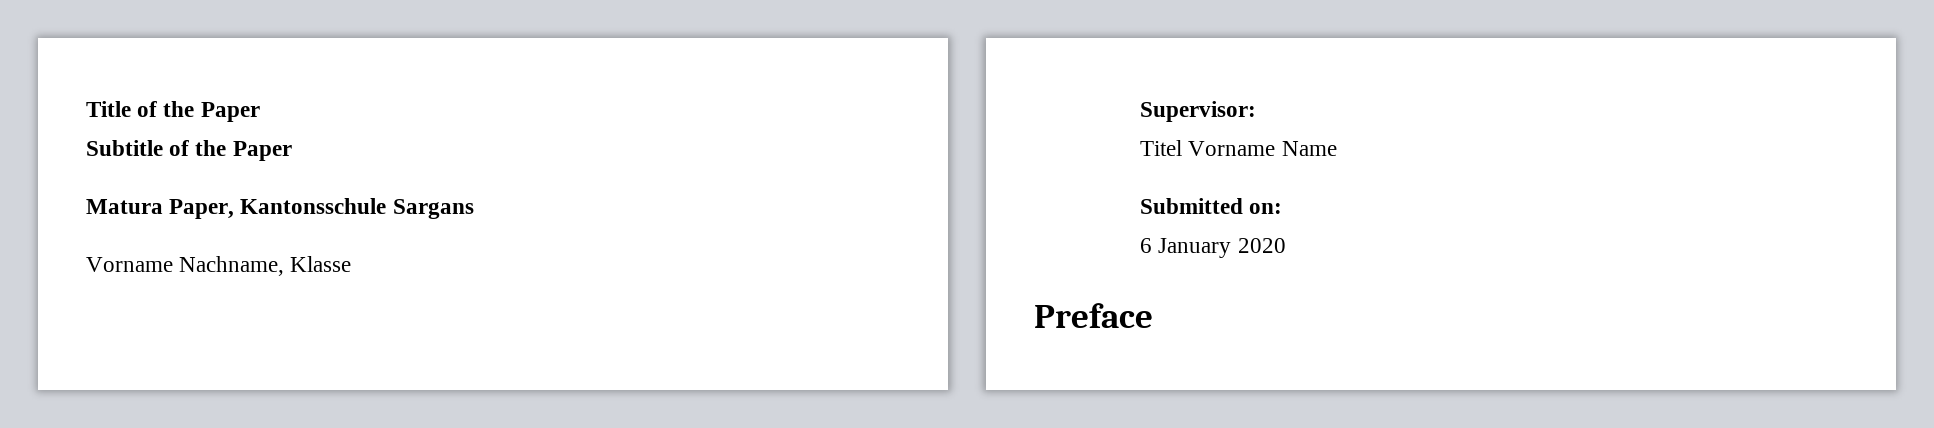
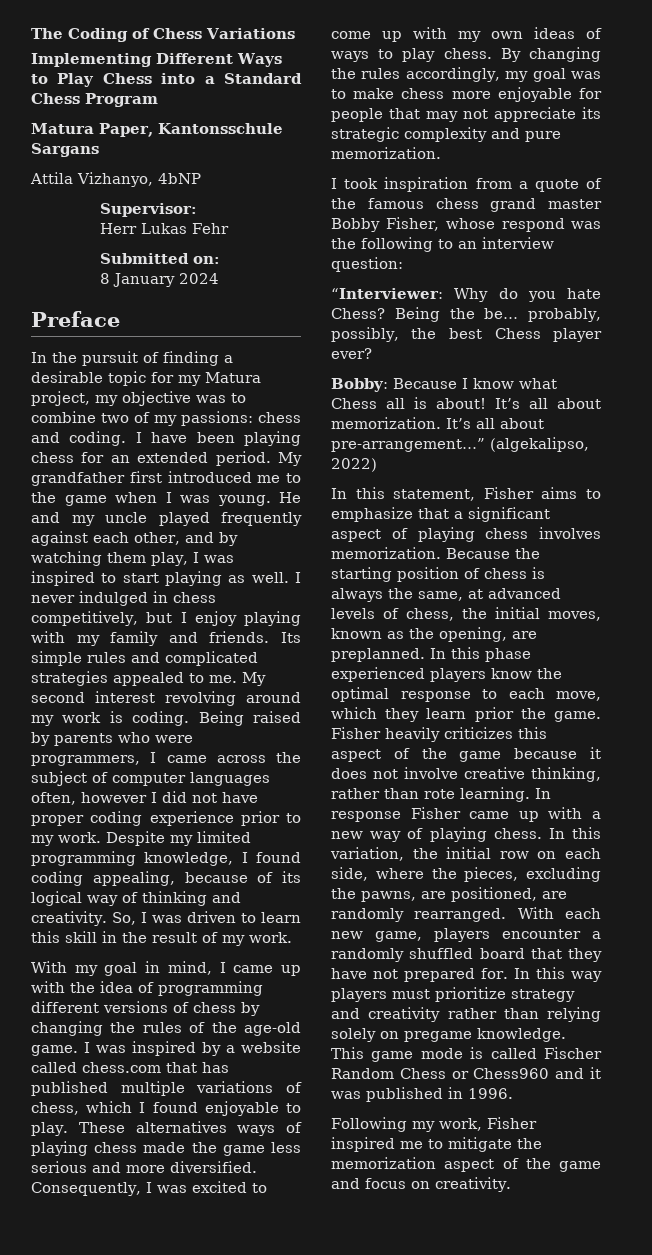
[86,101,260,122] [86,140,292,161] [86,198,474,219] [86,256,352,276] [1140,101,1257,122] [1140,140,1337,156] [1140,198,1283,214] [1140,238,1286,258] [1034,303,1153,328] Title of the Paper // Subtitle of the Paper // Matura Paper, Kantonsschule Sargans // Vorname Nachname, Klasse // Supervisor: // Titel Vorname Name // Submitted on: // 6 January 2020 // Preface -> [31,28,295,42] [31,53,282,67] [31,73,302,87] [31,93,158,107] [31,123,283,137] [31,143,99,157] [30,172,201,187] [100,203,198,217] [100,223,230,234] [100,253,221,264] [100,273,220,287] [31,311,120,327] [31,351,233,366] [31,371,261,386] [31,391,246,406] [31,411,301,426] [31,431,301,446] [31,451,302,466] [31,471,301,486] [31,492,301,506] [31,512,302,526] [31,531,238,546] [31,551,234,566] [31,571,301,586] [31,591,216,606] [31,611,301,626] [31,631,301,646] [31,651,258,666] [31,671,266,686] [31,691,301,706] [31,711,301,726] [31,732,193,746] [31,752,301,766] [31,771,270,786] [31,791,258,805] [31,811,301,826] [31,831,251,846] [31,851,301,866] [31,871,301,886] [31,891,241,906] [31,911,301,926] [31,931,292,946] [31,961,301,976] [31,981,263,996] [31,1001,260,1016] [31,1021,301,1036] [31,1041,301,1056] [31,1062,229,1073] [31,1081,302,1096] [31,1101,301,1116] [31,1121,302,1136] [31,1141,301,1156] [31,1161,257,1173] [31,1181,267,1196] [331,27,602,42] [331,47,601,62] [331,67,601,82] [331,87,602,102] [331,107,601,122] [331,127,561,142] [331,147,441,159] [331,177,602,192] [331,198,602,212] [331,217,601,232] [331,237,554,252] [331,257,403,272] [331,288,601,302] [331,307,602,322] [331,327,602,342] [331,348,372,359] [331,378,557,392] [331,397,601,409] [331,417,544,429] [331,437,589,452] [331,458,377,472] [331,487,601,501] [331,507,550,522] [331,527,601,542] [331,547,540,559] [331,567,545,582] [331,588,561,602] [331,607,601,621] [331,627,537,642] [331,647,531,662] [331,667,562,682] [331,687,601,702] [331,707,601,722] [331,727,547,742] [331,747,601,762] [331,767,601,782] [331,787,551,802] [331,807,601,822] [331,827,601,842] [330,847,601,861] [331,867,601,882] [331,887,567,902] [331,907,601,922] [331,928,601,942] [331,948,602,962] [331,967,602,982] [331,987,575,1002] [331,1007,601,1022] [331,1028,566,1042] [331,1047,602,1062] [331,1067,601,1079] [331,1087,513,1102] [331,1117,537,1132] [331,1137,542,1152] [331,1157,601,1172] [331,1177,511,1192] The Coding of Chess Variations // Implementing Different Ways to Play Chess into a Standard Chess Program // Matura Paper, Kantonsschule Sargans // Attila Vizhanyo, 4bNP // Supervisor: // Herr Lukas Fehr // Submitted on: // 8 January 2024 // Preface // In the pursuit of finding a desirable topic for my Matura project, my objective was to combine two of my passions: chess and coding. I have been playing chess for an extended period. My grandfather first introduced me to the game when I was young. He and my uncle played frequently against each other, and by watching them play, I was inspired to start playing as well. I never indulged in chess competitively, but I enjoy playing with my family and friends. Its simple rules and complicated strategies appealed to me. My second interest revolving around my work is coding. Being raised by parents who were programmers, I came across the subject of computer languages often, however I did not have proper coding experience prior to my work. Despite my limited programming knowledge, I found coding appealing, because of its logical way of thinking and creativity. So, I was driven to learn this skill in the result of my work. // With my goal in mind, I came up with the idea of programming different versions of chess by changing the rules of the age-old game. I was inspired by a website called chess.com that has published multiple variations of chess, which I found enjoyable to play. These alternatives ways of playing chess made the game less serious and more diversified. Consequently, I was excited to come up with my own ideas of ways to play chess. By changing the rules accordingly, my goal was to make chess more enjoyable for people that may not appreciate its strategic complexity and pure memorization. // I took inspiration from a quote of the famous chess grand master Bobby Fisher, whose respond was the following to an interview question: // “Interviewer: Why do you hate Chess? Being the be… probably, possibly, the best Chess player ever? // Bobby: Because I know what Chess all is about! It’s all about memorization. It’s all about pre-arrangement…” (algekalipso, 2022) // In this statement, Fisher aims to emphasize that a significant aspect of playing chess involves memorization. Because the starting position of chess is always the same, at advanced levels of chess, the initial moves, known as the opening, are preplanned. In this phase experienced players know the optimal response to each move, which they learn prior the game. Fisher heavily criticizes this aspect of the game because it does not involve creative thinking, rather than rote learning. In response Fisher came up with a new way of playing chess. In this variation, the initial row on each side, where the pieces, excluding the pawns, are positioned, are randomly rearranged. With each new game, players encounter a randomly shuffled board that they have not prepared for. In this way players must prioritize strategy and creativity rather than relying solely on pregame knowledge. This game mode is called Fischer Random Chess or Chess960 and it was published in 1996. // Following my work, Fisher inspired me to mitigate the memorization aspect of the game and focus on creativity.

